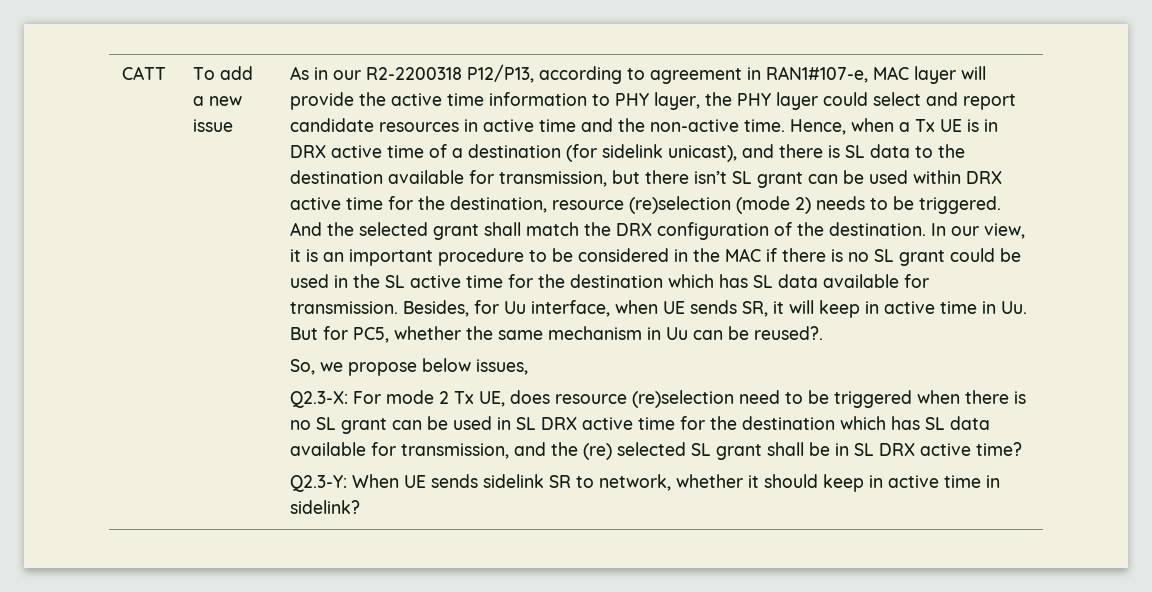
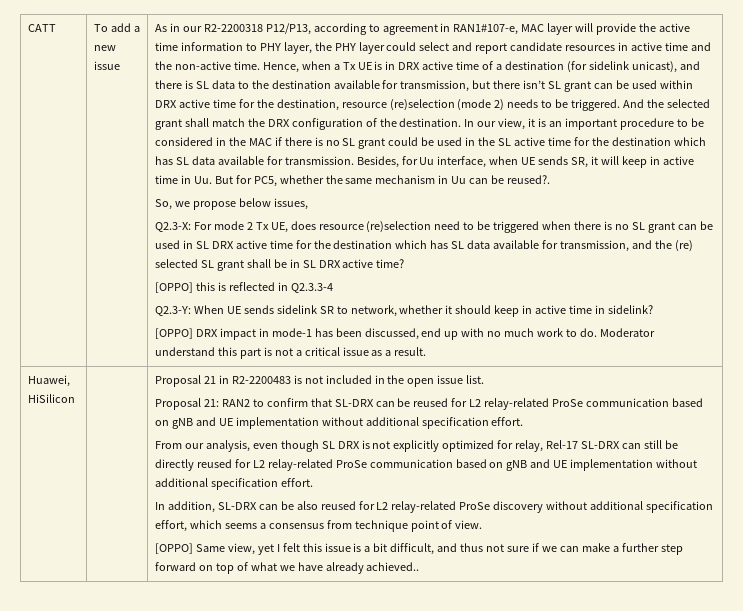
(1023, 449) none -> [154,282,333,293] // [OPPO] this is reflected in Q2.3.3-4
(361, 507) none -> [154,328,656,340] [154,347,427,359] [27,375,70,387] [27,394,75,403] [154,375,485,387] [154,398,704,410] [154,417,524,429] [154,440,679,452] [154,459,698,471] [154,478,313,490] [154,501,714,513] [154,520,483,532] [154,543,684,555] [154,562,420,574] // [OPPO] DRX impact in mode-1 has been discussed, end up with no much work to do. Moderator understand this part is not a critical issue as a result. // Huawei, HiSilicon | | Proposal 21 in R2-2200483 is not included in the open issue list. // Proposal 21: RAN2 to confirm that SL-DRX can be reused for L2 relay-related ProSe communication based on gNB and UE implementation without additional specification effort. // From our analysis, even though SL DRX is not explicitly optimized for relay, Rel-17 SL-DRX can still be directly reused for L2 relay-related ProSe communication based on gNB and UE implementation without additional specification effort. // In addition, SL-DRX can be also reused for L2 relay-related ProSe discovery without additional specification effort, which seems a consensus from technique point of view. // [OPPO] Same view, yet I felt this issue is a bit difficult, and thus not sure if we can make a further step forward on top of what we have already achieved..

